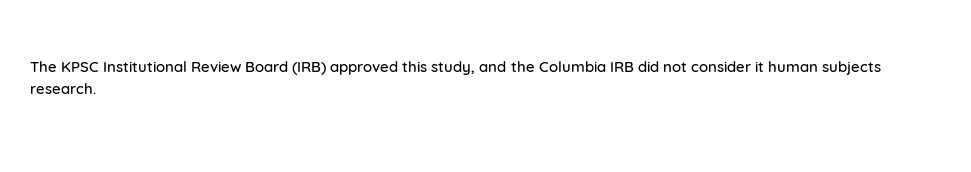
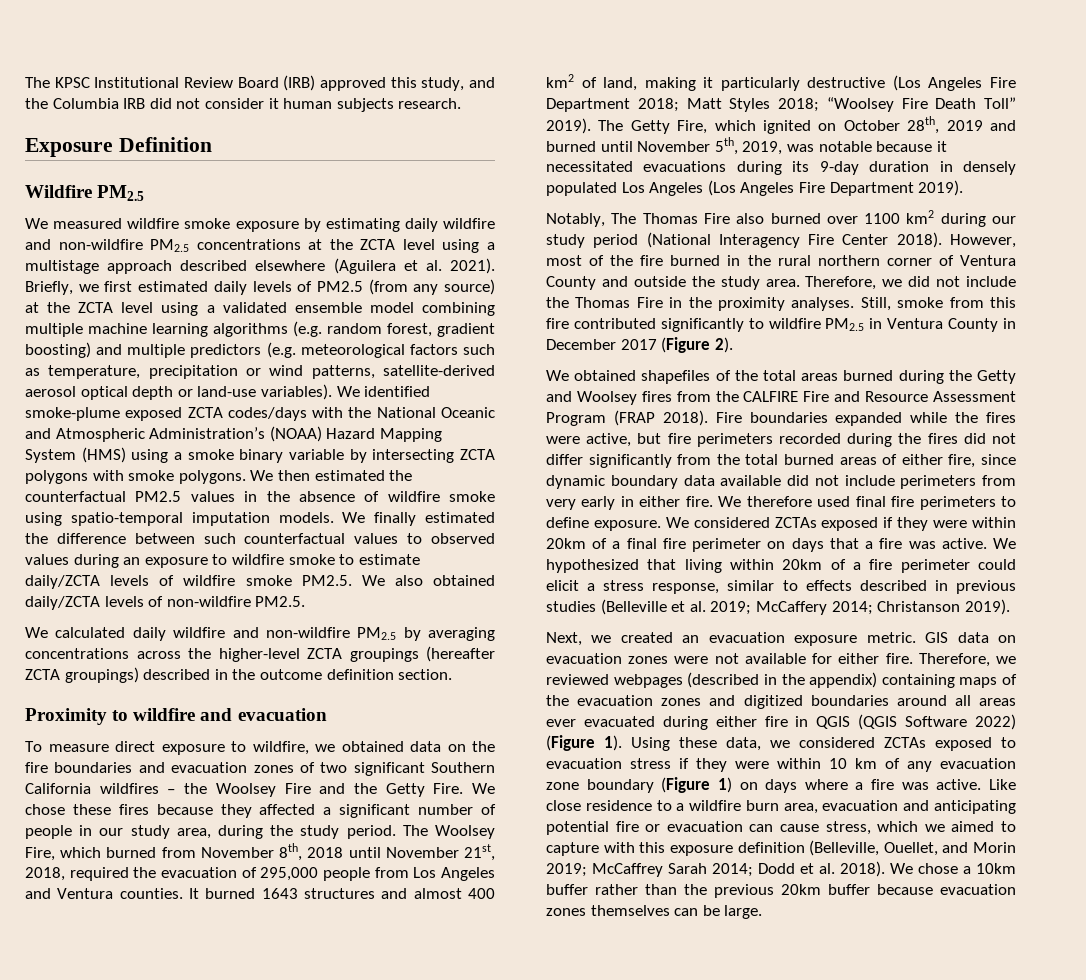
(96, 88) none -> [25,137,212,157] [25,185,145,201] [25,218,495,232] [25,239,495,253] [25,258,496,274] [25,279,495,295] [25,302,495,316] [25,321,495,337] [25,342,496,358] [25,365,495,379] [25,384,431,400] [25,407,495,421] [25,426,442,442] [25,447,495,463] [25,470,413,484] [25,491,495,502] [25,512,495,526] [25,533,495,544] [25,554,420,568] [25,575,495,589] [25,596,306,610] [25,627,495,641] [25,646,495,662] [25,667,453,683] [25,708,327,725] [25,741,495,755] [25,762,495,776] [25,783,495,797] [25,804,497,818] [25,825,495,839] [25,843,496,861] [25,867,495,881] [25,888,495,899] [546,74,1016,91] [546,97,1016,112] [546,116,1016,134] [546,137,947,155] [546,161,1016,175] [546,180,964,196] [546,210,1016,227] [546,232,1016,248] [546,255,1016,266] [546,276,1016,290] [546,297,1016,311] [546,318,1017,332] [546,337,733,353] [546,370,1016,384] [546,391,1016,405] [546,410,1016,426] [546,433,1016,447] [546,454,1017,468] [546,475,1016,489] [546,496,1016,510] [546,517,1017,531] [546,538,1016,552] [546,559,1016,573] [546,580,1016,594] [546,599,1010,615] [546,632,1016,646] [546,653,1016,667] [546,672,1017,688] [546,695,1016,709] [546,714,1017,730] [546,735,1016,751] [546,758,1016,772] [546,777,1016,793] [546,800,1016,814] [546,821,1017,835] [546,840,1016,856] [546,861,1016,877] [546,884,1016,898] [546,905,763,919] // Exposure Definition // Wildfire PM2.5 // We measured wildfire smoke exposure by estimating daily wildfire and non-wildfire PM2.5 concentrations at the ZCTA level using a multistage approach described elsewhere (Aguilera et al. 2021). Briefly, we first estimated daily levels of PM2.5 (from any source) at the ZCTA level using a validated ensemble model combining multiple machine learning algorithms (e.g. random forest, gradient boosting) and multiple predictors (e.g. meteorological factors such as temperature, precipitation or wind patterns, satellite-derived aerosol optical depth or land-use variables). We identified smoke-plume exposed ZCTA codes/days with the National Oceanic and Atmospheric Administration’s (NOAA) Hazard Mapping System (HMS) using a smoke binary variable by intersecting ZCTA polygons with smoke polygons. We then estimated the counterfactual PM2.5 values in the absence of wildfire smoke using spatio-temporal imputation models. We finally estimated the difference between such counterfactual values to observed values during an exposure to wildfire smoke to estimate daily/ZCTA levels of wildfire smoke PM2.5. We also obtained daily/ZCTA levels of non-wildfire PM2.5. // We calculated daily wildfire and non-wildfire PM2.5 by averaging concentrations across the higher-level ZCTA groupings (hereafter ZCTA groupings) described in the outcome definition section. // Proximity to wildfire and evacuation // To measure direct exposure to wildfire, we obtained data on the fire boundaries and evacuation zones of two significant Southern California wildfires – the Woolsey Fire and the Getty Fire. We chose these fires because they affected a significant number of people in our study area, during the study period. The Woolsey Fire, which burned from November 8th, 2018 until November 21st, 2018, required the evacuation of 295,000 people from Los Angeles and Ventura counties. It burned 1643 structures and almost 400 km2 of land, making it particularly destructive (Los Angeles Fire Department 2018; Matt Styles 2018; “Woolsey Fire Death Toll” 2019). The Getty Fire, which ignited on October 28th, 2019 and burned until November 5th, 2019, was notable because it necessitated evacuations during its 9-day duration in densely populated Los Angeles (Los Angeles Fire Department 2019). // Notably, The Thomas Fire also burned over 1100 km2 during our study period (National Interagency Fire Center 2018). However, most of the fire burned in the rural northern corner of Ventura County and outside the study area. Therefore, we did not include the Thomas Fire in the proximity analyses. Still, smoke from this fire contributed significantly to wildfire PM2.5 in Ventura County in December 2017 (Figure 2). // We obtained shapefiles of the total areas burned during the Getty and Woolsey fires from the CALFIRE Fire and Resource Assessment Program (FRAP 2018). Fire boundaries expanded while the fires were active, but fire perimeters recorded during the fires did not differ significantly from the total burned areas of either fire, since dynamic boundary data available did not include perimeters from very early in either fire. We therefore used final fire perimeters to define exposure. We considered ZCTAs exposed if they were within 20km of a final fire perimeter on days that a fire was active. We hypothesized that living within 20km of a fire perimeter could elicit a stress response, similar to effects described in previous studies (Belleville et al. 2019; McCaffery 2014; Christanson 2019). // Next, we created an evacuation exposure metric. GIS data on evacuation zones were not available for either fire. Therefore, we reviewed webpages (described in the appendix) containing maps of the evacuation zones and digitized boundaries around all areas ever evacuated during either fire in QGIS (QGIS Software 2022) (Figure 1). Using these data, we considered ZCTAs exposed to evacuation stress if they were within 10 km of any evacuation zone boundary (Figure 1) on days where a fire was active. Like close residence to a wildfire burn area, evacuation and anticipating potential fire or evacuation can cause stress, which we aimed to capture with this exposure definition (Belleville, Ouellet, and Morin 2019; McCaffrey Sarah 2014; Dodd et al. 2018). We chose a 10km buffer rather than the previous 20km buffer because evacuation zones themselves can be large.

